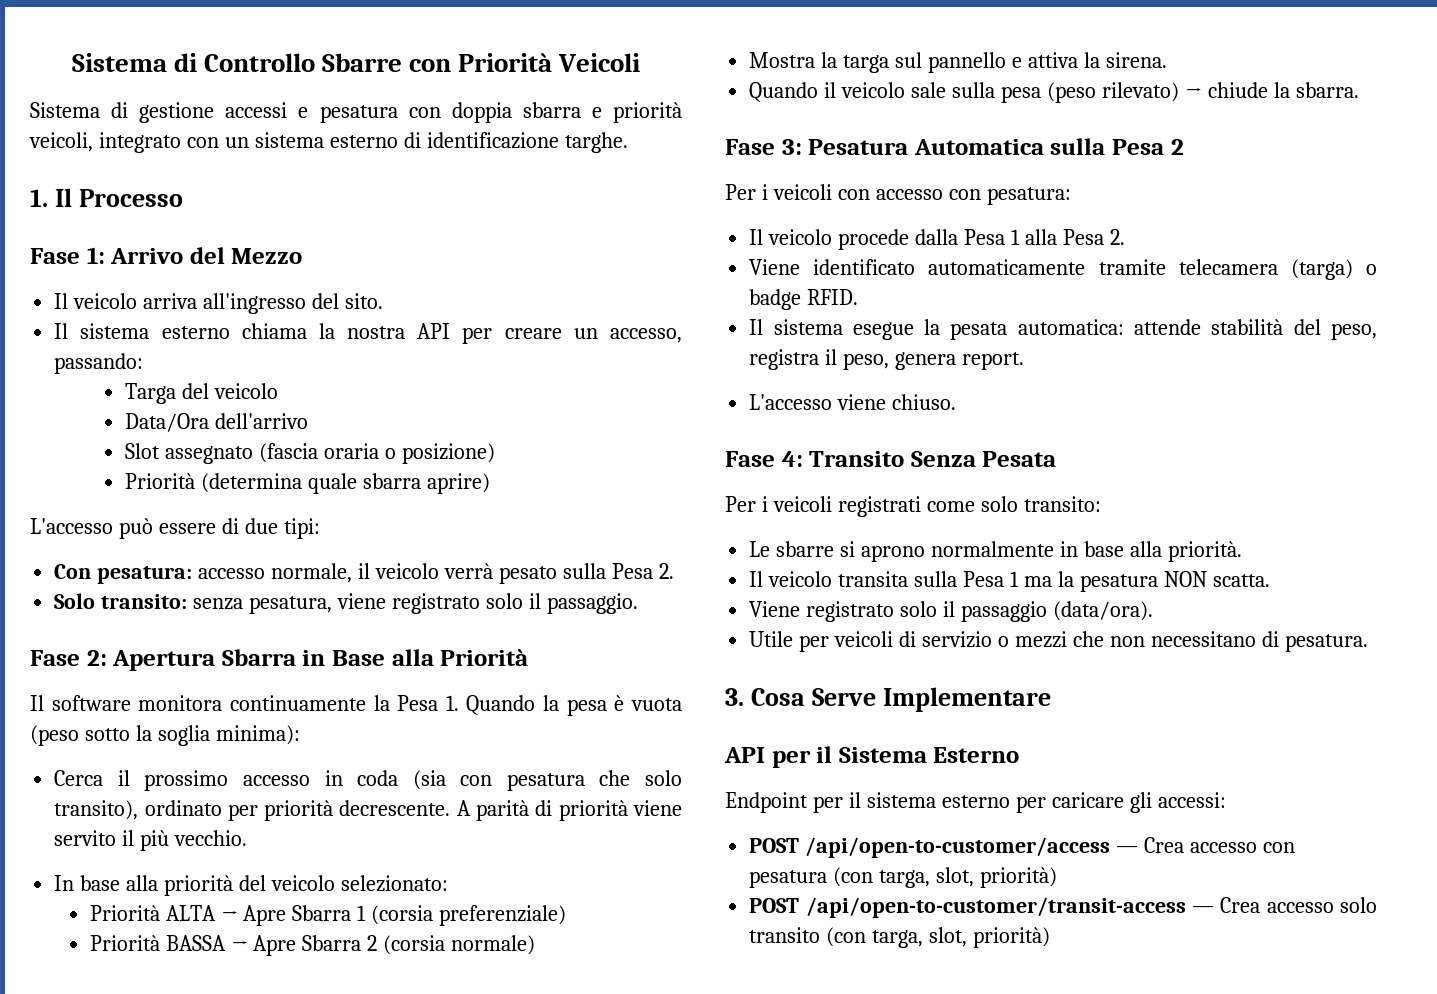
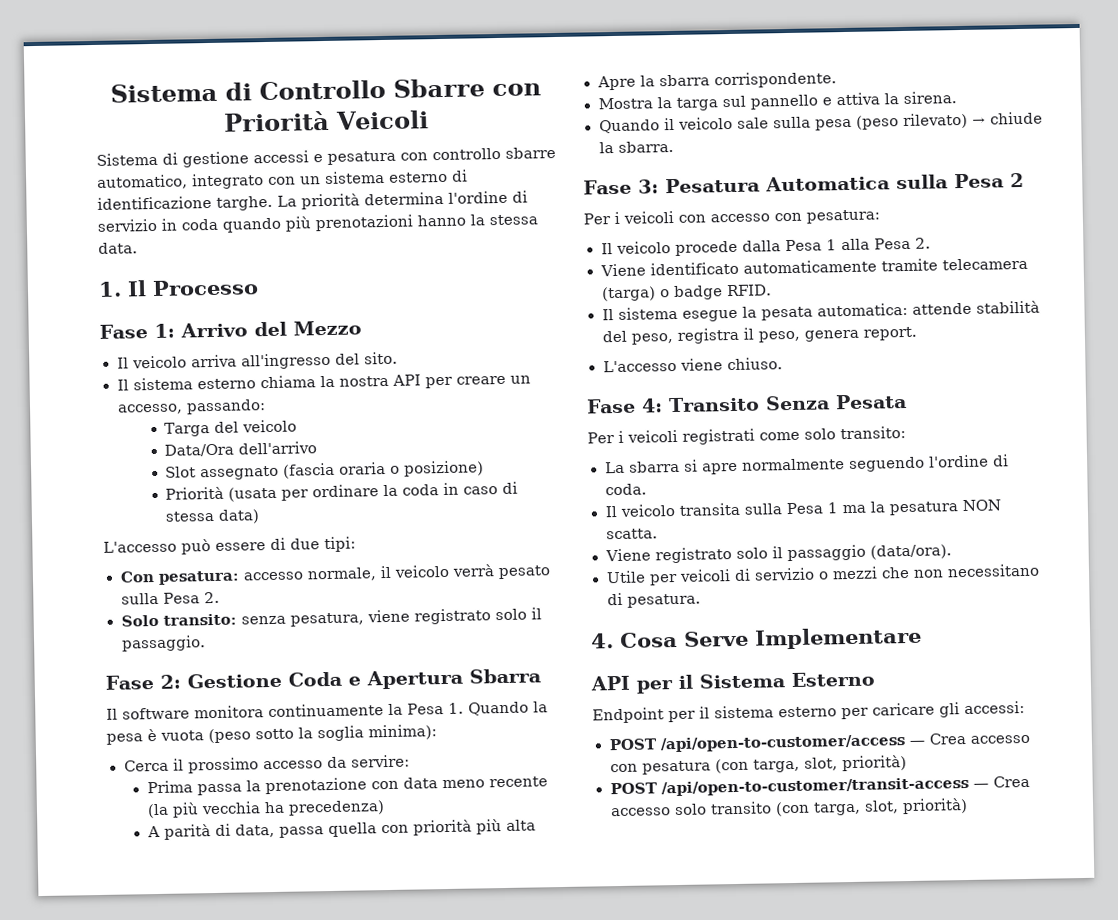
[451,102,683,123] [29,132,93,152] doppia sbarra e priorità veicoli, -> [432,147,556,161] [97,174,188,190] controllo sbarre automatico,
(628, 142) none -> [277,190,528,210] [97,214,538,233] [98,242,138,254] La priorità determina l'ordine di servizio in coda quando più prenotazioni hanno la stessa data.
[201,473,490,494] (determina quale sbarra aprire) -> [228,481,519,502] [165,509,261,524] (usata per ordinare la coda in caso di stessa data)
(107, 658) none -> [186,671,361,689] Gestione Coda e
[302,649,529,666] in Base alla Priorità -> (541, 676) none
[324,770,682,791] [54,800,682,821] [54,830,248,851] [54,875,448,896] [89,905,567,926] [89,935,536,956] in coda (sia con pesatura che solo transito), ordinato per priorità decrescente. A parità di priorità viene servito il più vecchio. // In base alla priorità del veicolo selezionato: // Priorità ALTA → Apre Sbarra 1 (corsia preferenziale) // Priorità BASSA → Apre Sbarra 2 (corsia normale) -> [326,754,410,769] [146,776,548,796] [146,800,385,819] [146,819,536,840] [596,71,837,91] da servire: // Prima passa la prenotazione con data meno recente (la più vecchia ha precedenza) // A parità di data, passa quella con priorità più alta // Apre la sbarra corrispondente.
[749,541,1242,562] Le sbarre si aprono normalmente in base alla priorità. -> [604,454,1009,475] [604,483,647,496] La sbarra si apre normalmente seguendo l'ordine di coda.
[725,688,744,706] 3. -> [591,633,614,649] 4.

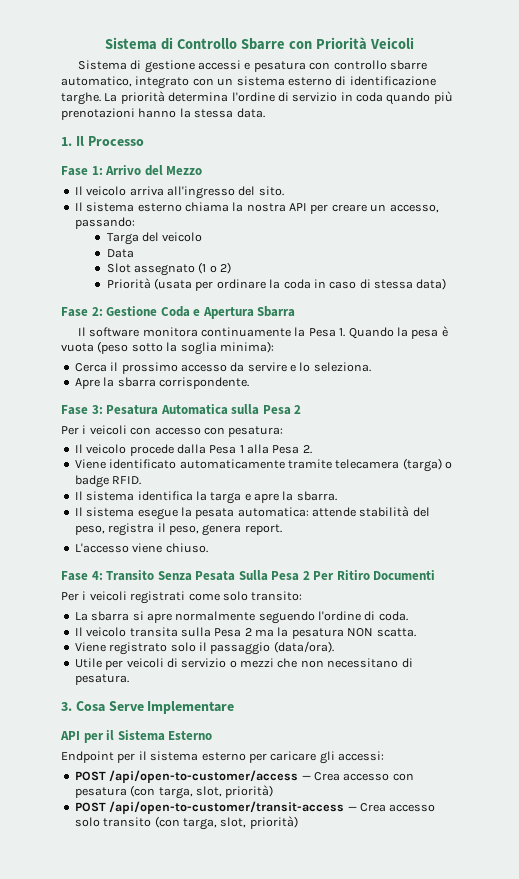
[164,441,318,457] Data/Ora dell'arrivo -> [106,249,134,258] Data
[283,460,485,479] (fascia oraria o posizione) -> [198,262,232,274] (1 o 2)
[103,536,356,555] [119,564,551,585] [120,591,220,605] [120,607,542,627] [120,635,206,652] // L'accesso può essere di due tipi: // Con pesatura: accesso normale, il veicolo verrà pesato sulla Pesa 2. // Solo transito: senza pesatura, viene registrato solo il passaggio. -> (447, 284) none
[350,754,410,768] [146,776,548,796] [146,800,385,819] [146,819,536,840] [596,71,837,91] [597,91,957,111] [598,111,1043,134] [598,140,674,154] servire: // Prima passa la prenotazione con data meno recente (la più vecchia ha precedenza) // A parità di data, passa quella con priorità più alta // Apre la sbarra corrispondente. // Mostra la targa sul pannello e attiva la sirena. // Quando il veicolo sale sulla pesa (peso rilevato) → chiude la sbarra. -> [247,362,371,372] [74,377,249,389] servire e lo seleziona. // Apre la sbarra corrispondente.
(772, 290) none -> [74,491,337,504] // Il sistema identifica la targa e apre la sbarra.
(907, 401) none -> [238,570,436,581] Sulla Pesa 2 Per Ritiro Documenti
[826,502,838,514] 1 -> [244,628,252,636] 2
[591,633,614,649] 4. -> [61,702,72,711] 3.

